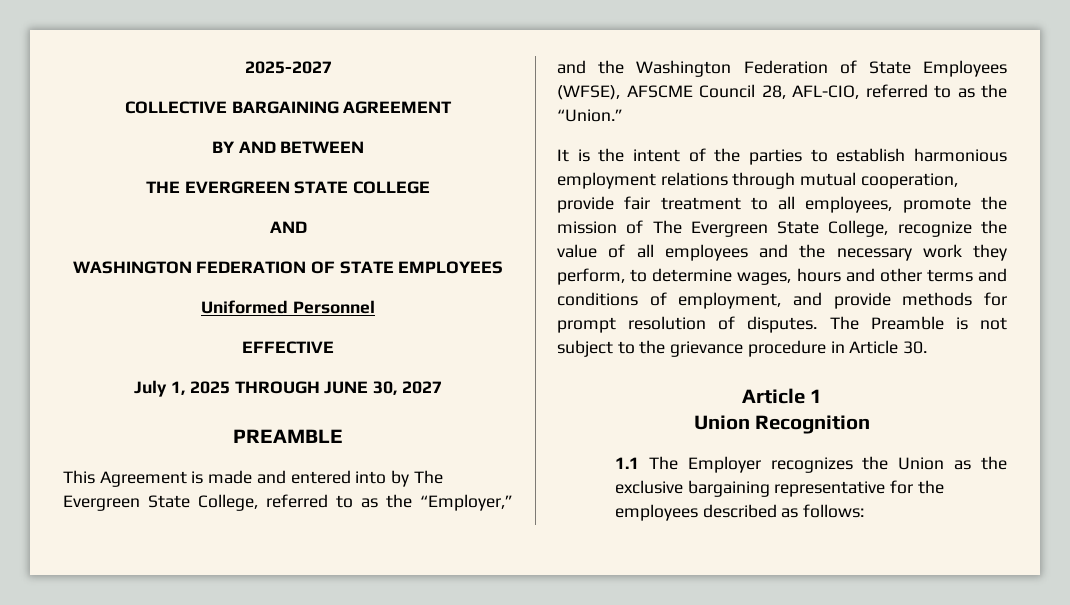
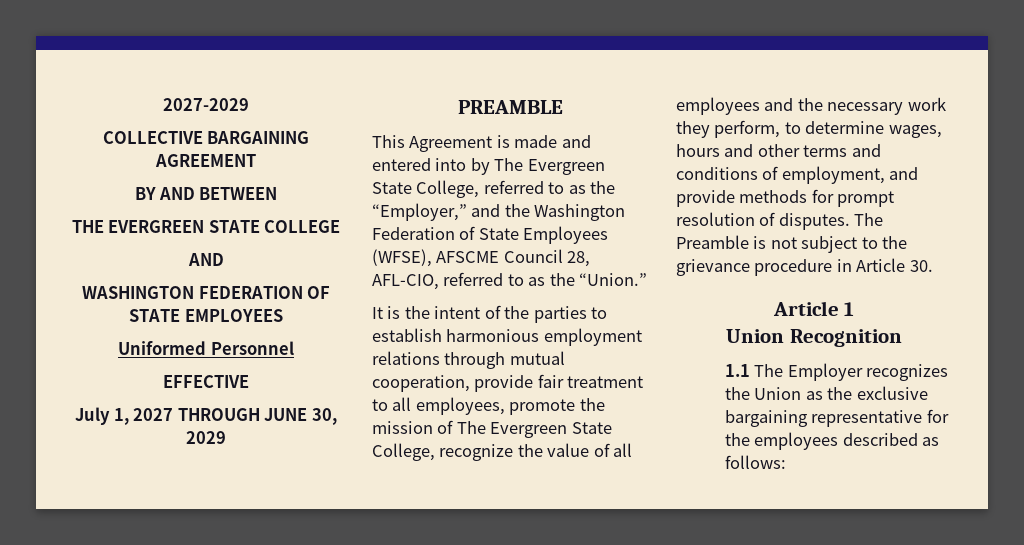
[244,61,332,74] 2025-2027 -> [163,98,249,111] 2027-2029
[189,381,230,394] 2025 -> [133,408,174,421] 2027
[401,381,442,394] 2027 -> [186,431,226,444] 2029

